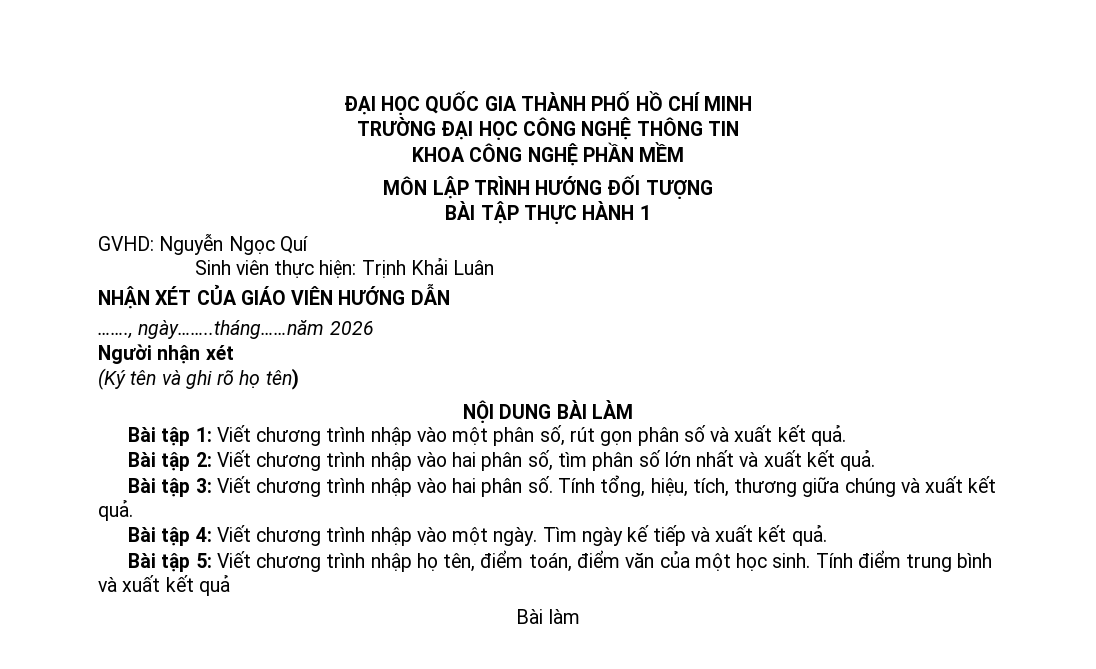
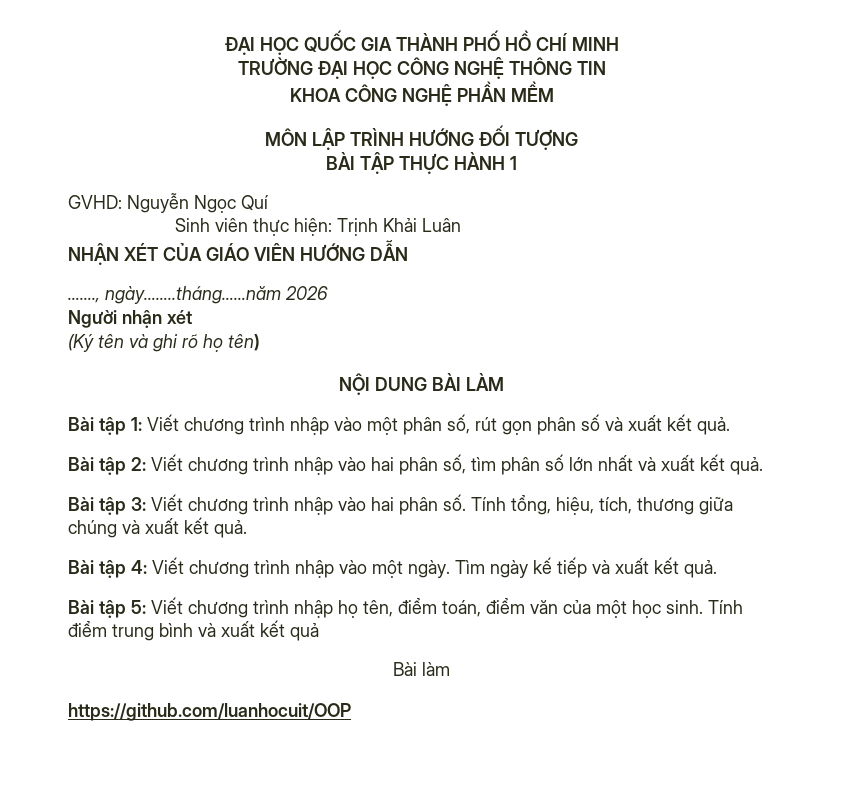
(580, 616) none -> [68,703,351,721] // https://github.com/luanhocuit/OOP

